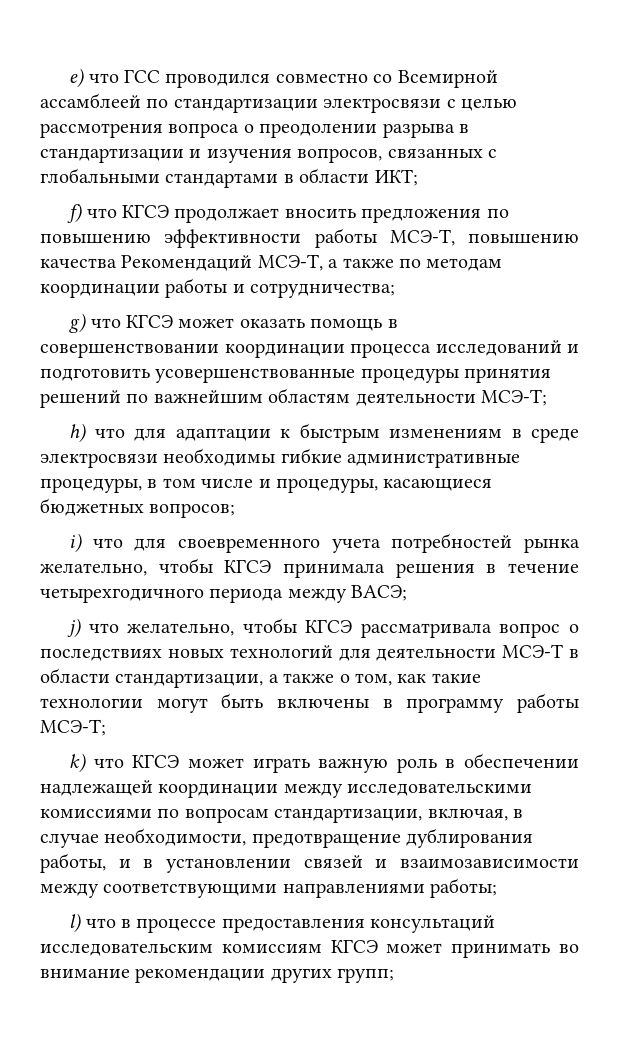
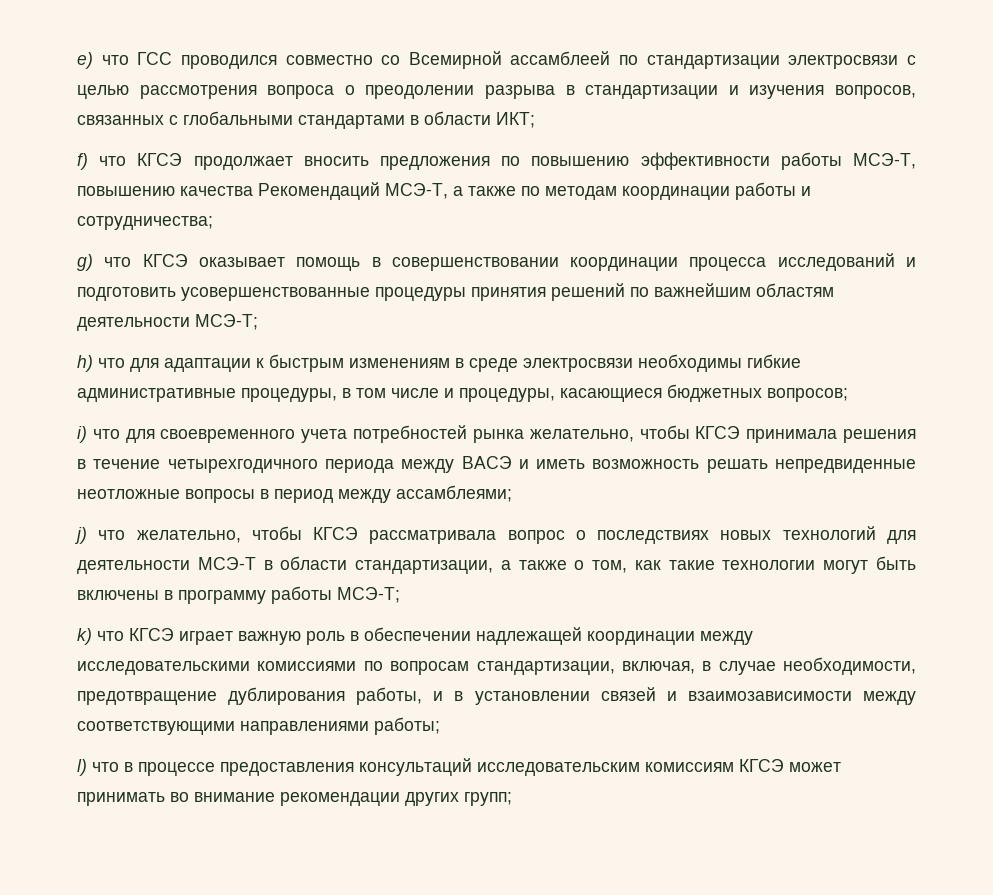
[178,318,305,328] может оказать -> [198,257,285,267] оказывает
[351,585,408,601] ВАСЭ; -> [461,456,916,473] [77,485,512,503] ВАСЭ и иметь возможность решать непредвиденные неотложные вопросы в период между ассамблеями;
[187,758,310,773] может играть -> [179,631,233,645] играет

